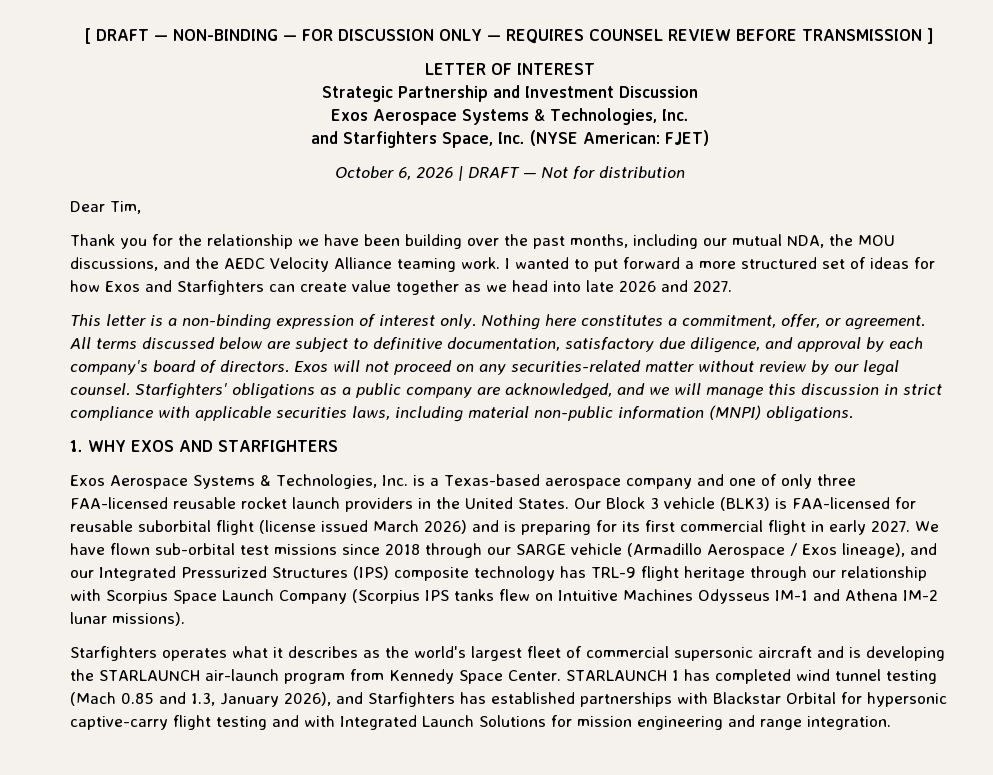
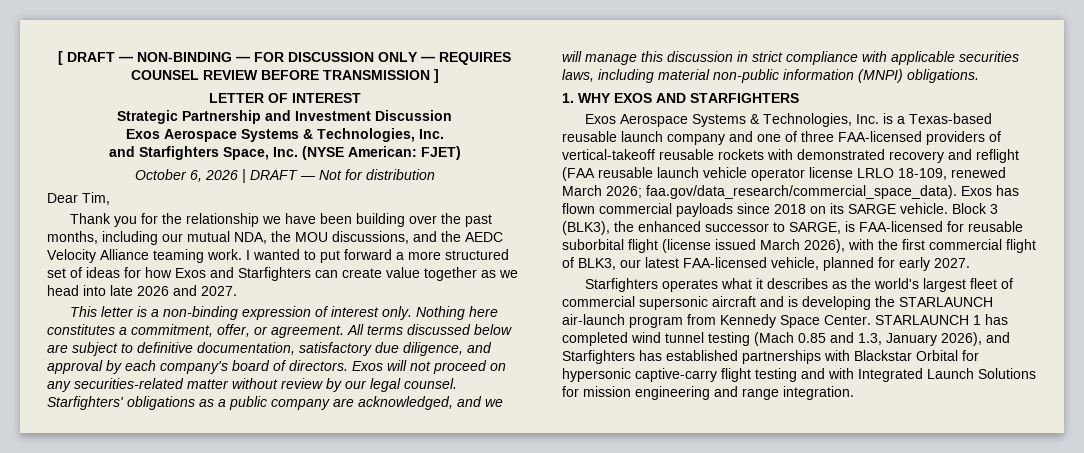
[544,478,621,489] aerospace -> [562,131,663,142] reusable launch
[780,474,812,489] only -> (797, 136) none
[173,497,770,512] reusable rocket launch providers in the United States. Our Block 3 vehicle (BLK3) -> [926,131,1001,145] [562,149,1019,163] [562,167,1006,181] [562,185,1019,199] [562,203,998,217] [562,221,841,235] providers of vertical-takeoff reusable rockets with demonstrated recovery and reflight (FAA reusable launch vehicle operator license LRLO 18-109, renewed March 2026; faa.gov/data_research/commercial_space_data). Exos has flown commercial payloads since 2018 on its SARGE vehicle. Block 3 (BLK3), the enhanced successor to SARGE,
[424,520,939,535] [70,543,937,558] [70,566,927,581] [70,589,938,604] [70,612,185,626] 2026) and is preparing for its first commercial flight in early 2027. We have flown sub-orbital test missions since 2018 through our SARGE vehicle (Armadillo Aerospace / Exos lineage), and our Integrated Pressurized Structures (IPS) composite technology has TRL-9 flight heritage through our relationship with Scorpius Space Launch Company (Scorpius IPS tanks flew on Intuitive Machines Odysseus IM-1 and Athena IM-2 lunar missions). -> [804,239,1036,253] [562,257,970,271] 2026), with the first commercial flight of BLK3, our latest FAA-licensed vehicle, planned for early 2027.

